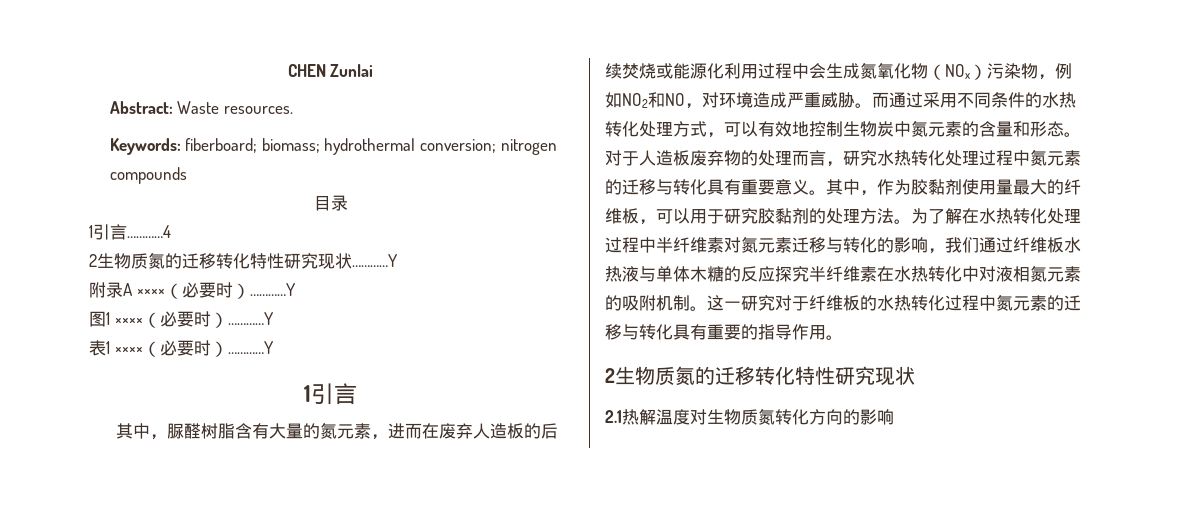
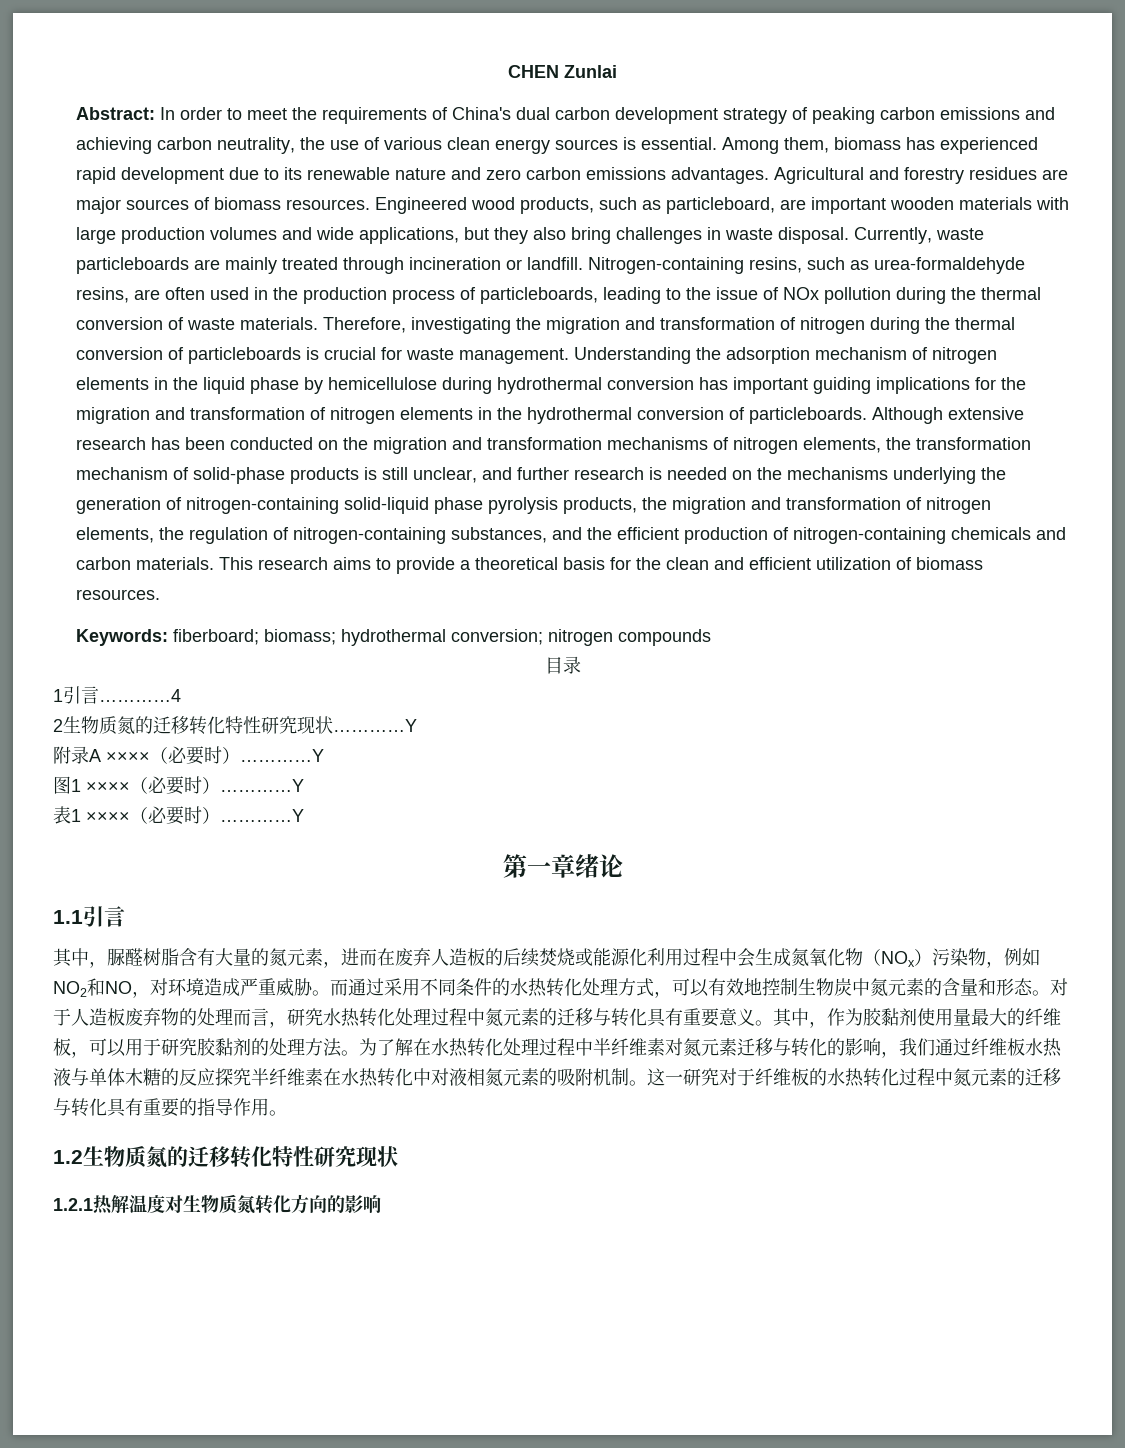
[177,101,220,114] Waste -> [160,107,1056,124] [76,137,1039,154] [76,167,1069,184] [76,197,1070,214] [76,227,985,244] [76,257,1026,274] [76,287,1042,304] [76,317,1016,334] [76,347,998,364] [76,377,1027,394] [76,407,1025,424] [76,437,1032,454] [76,467,1007,484] [76,497,992,514] [76,527,1067,544] [76,557,984,574] In order to meet the requirements of China's dual carbon development strategy of peaking carbon emissions and achieving carbon neutrality, the use of various clean energy sources is essential. Among them, biomass has experienced rapid development due to its renewable nature and zero carbon emissions advantages. Agricultural and forestry residues are major sources of biomass resources. Engineered wood products, such as particleboard, are important wooden materials with large production volumes and wide applications, but they also bring challenges in waste disposal. Currently, waste particleboards are mainly treated through incineration or landfill. Nitrogen-containing resins, such as urea-formaldehyde resins, are often used in the production process of particleboards, leading to the issue of NOx pollution during the thermal conversion of waste materials. Therefore, investigating the migration and transformation of nitrogen during the thermal conversion of particleboards is crucial for waste management. Understanding the adsorption mechanism of nitrogen elements in the liquid phase by hemicellulose during hydrothermal conversion has important guiding implications for the migration and transformation of nitrogen elements in the hydrothermal conversion of particleboards. Although extensive research has been conducted on the migration and transformation mechanisms of nitrogen elements, the transformation mechanism of solid-phase products is still unclear, and further research is needed on the mechanisms underlying the generation of nitrogen-containing solid-liquid phase pyrolysis products, the migration and transformation of nitrogen elements, the regulation of nitrogen-containing substances, and the efficient production of nitrogen-containing chemicals and carbon materials. This research aims to provide a theoretical basis for the clean and efficient utilization of biomass
[304,385,311,402] 1 -> [502,854,623,878] [53,910,83,924] 第一章绪论 // 1.1
[605,368,615,383] 2 -> [53,1150,83,1164] 1.2
[605,410,622,423] 2.1 -> [53,1198,93,1211] 1.2.1

